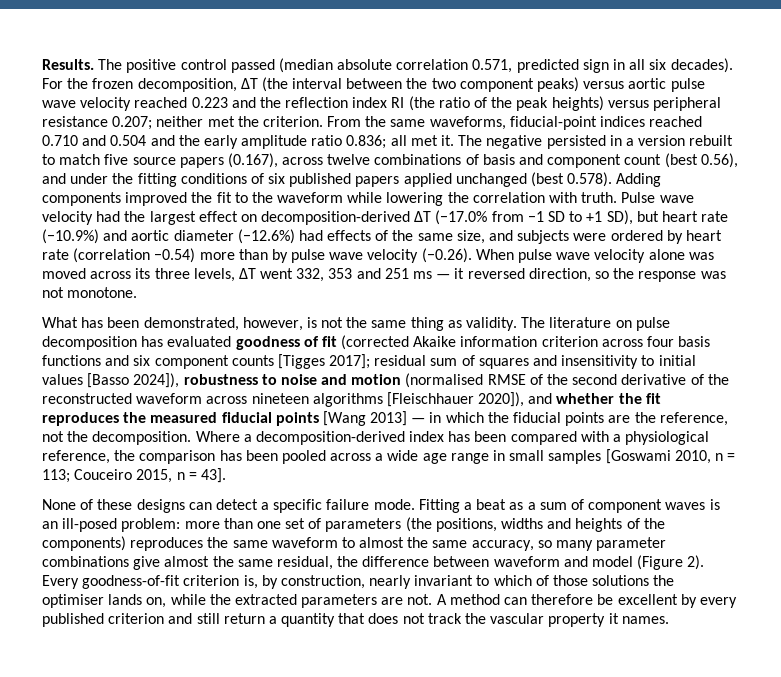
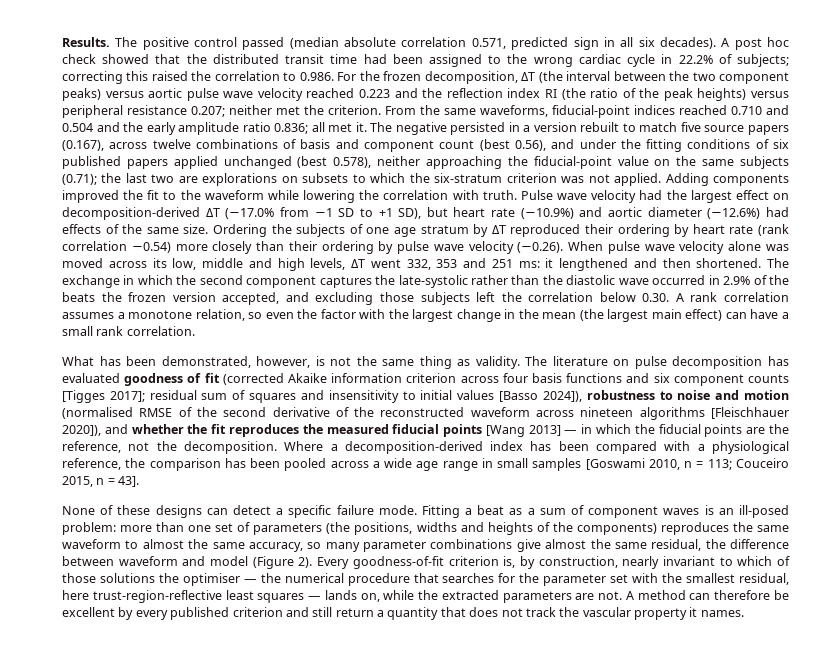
(733, 65) none -> [721,37,790,50] [62,54,789,67] [62,71,334,84] A post hoc check showed that the distributed transit time had been assigned to the wrong cardiac cycle in 22.2% of subjects; correcting this raised the correlation to 0.986.
[567,172,613,187] 0.578). -> [333,156,789,169] [62,173,662,186] 0.578), neither approaching the fiducial-point value on the same subjects (0.71); the last two are explorations on subsets to which the six-stratum criterion was not applied.
[456,230,722,244] [42,248,268,263] size, and subjects were ordered by heart rate (correlation −0.54) more than -> [183,224,790,237] [62,241,374,254] size. Ordering the subjects of one age stratum by ΔT reproduced their ordering by heart rate (rank correlation −0.54) more closely than their ordering
[154,268,190,279] three -> [172,258,305,271] low, middle and high
[413,268,726,282] [42,287,138,298] ms — it reversed direction, so the response was not monotone. -> [518,258,789,271] [62,275,790,288] [62,292,789,305] [62,309,789,322] [62,326,195,336] ms: it lengthened and then shortened. The exchange in which the second component captures the late-systolic rather than the diastolic wave occurred in 2.9% of the beats the frozen version accepted, and excluding those subjects left the correlation below 0.30. A rank correlation assumes a monotone relation, so even the factor with the largest change in the mean (the largest main effect) can have a small rank correlation.
(104, 601) none -> [243,573,790,586] [62,590,322,603] — the numerical procedure that searches for the parameter set with the smallest residual, here trust-region-reflective least squares —

